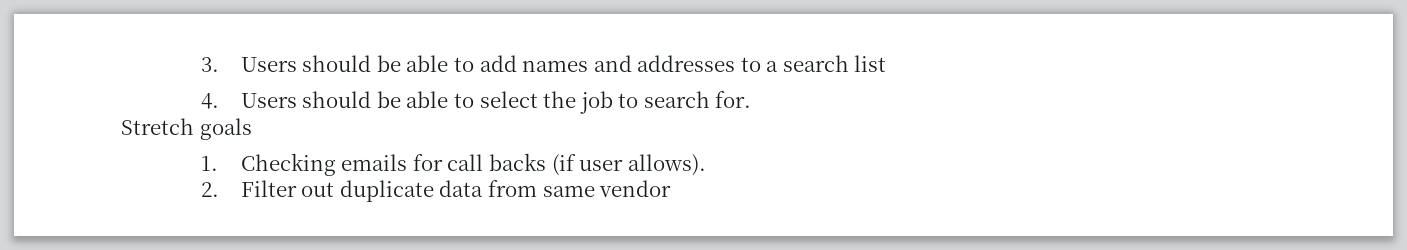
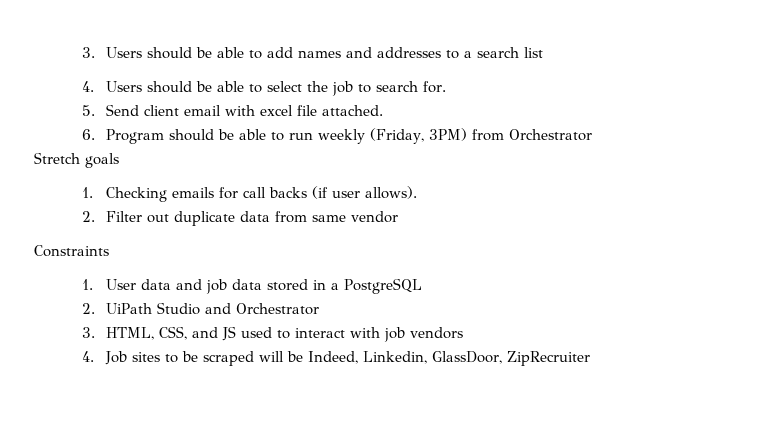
(752, 99) none -> [81,104,383,116] [81,128,592,144] // 5. Send client email with excel file attached. // 6. Program should be able to run weekly (Friday, 3PM) from Orchestrator
(672, 188) none -> [34,245,109,257] [81,278,422,294] [81,302,319,315] [81,326,463,342] [81,351,590,366] // Constraints // 1. User data and job data stored in a PostgreSQL // 2. UiPath Studio and Orchestrator // 3. HTML, CSS, and JS used to interact with job vendors // 4. Job sites to be scraped will be Indeed, Linkedin, GlassDoor, ZipRecruiter

